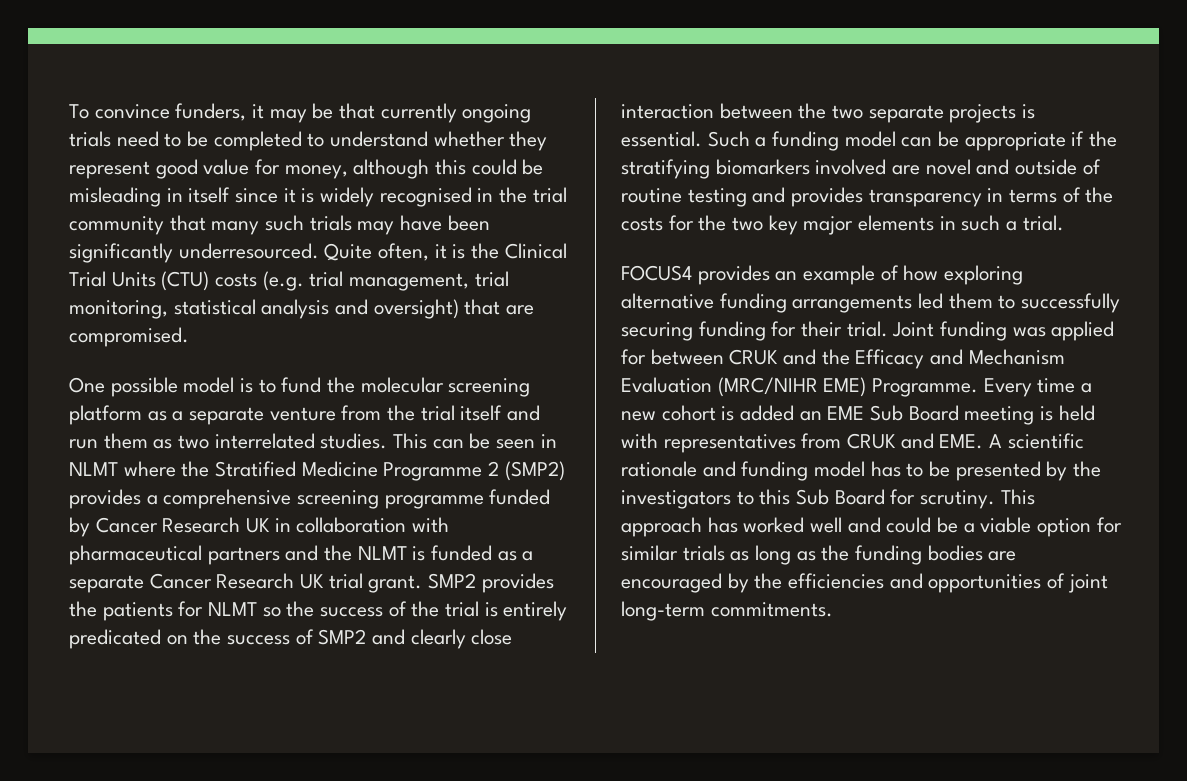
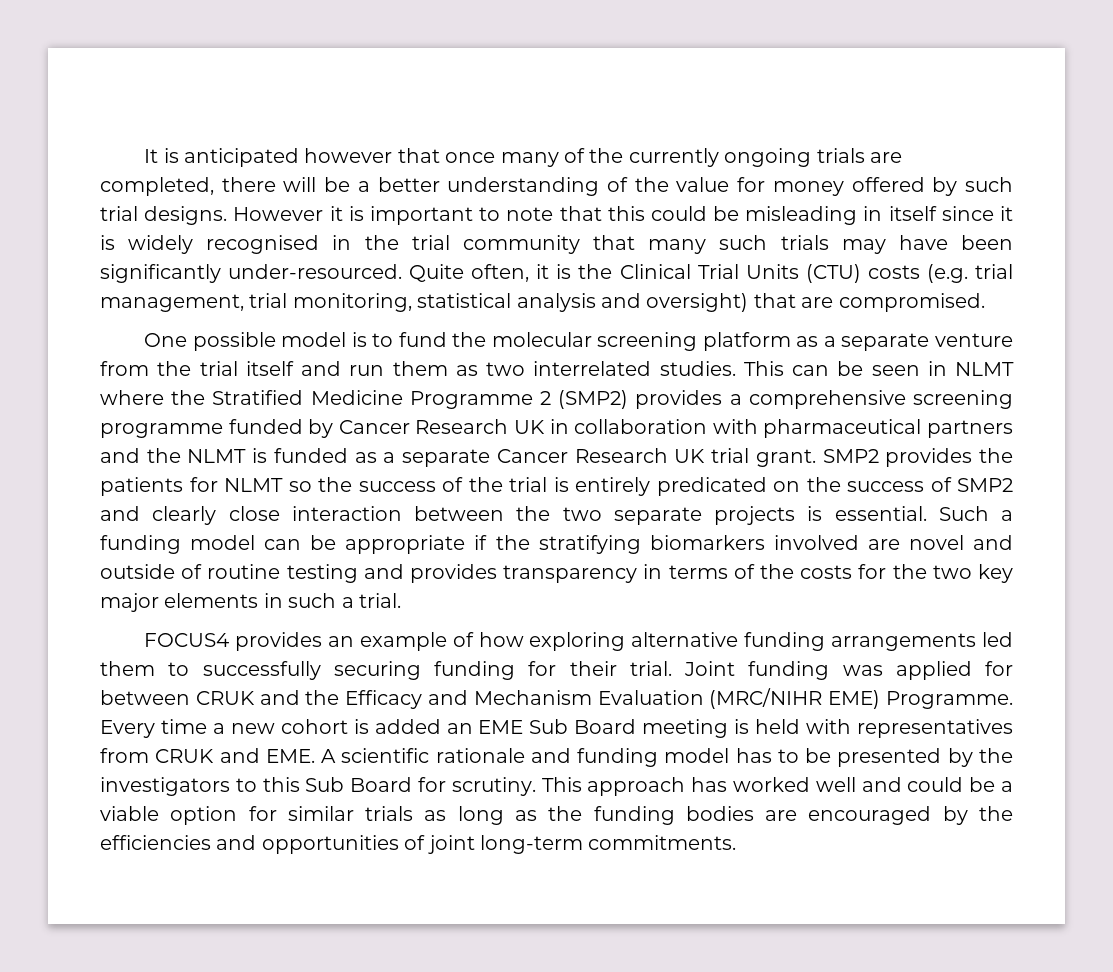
[69,103,532,123] [69,131,548,151] [69,159,430,179] To convince funders, it may be that currently ongoing trials need to be completed to understand whether they represent good value for money, although -> [144,148,902,167] [100,177,1013,196] [100,206,602,225] It is anticipated however that once many of the currently ongoing trials are completed, there will be a better understanding of the value for money offered by such trial designs. However it is important to note that
[178,243,319,259] underresourced. -> [228,264,403,279] under-resourced.

